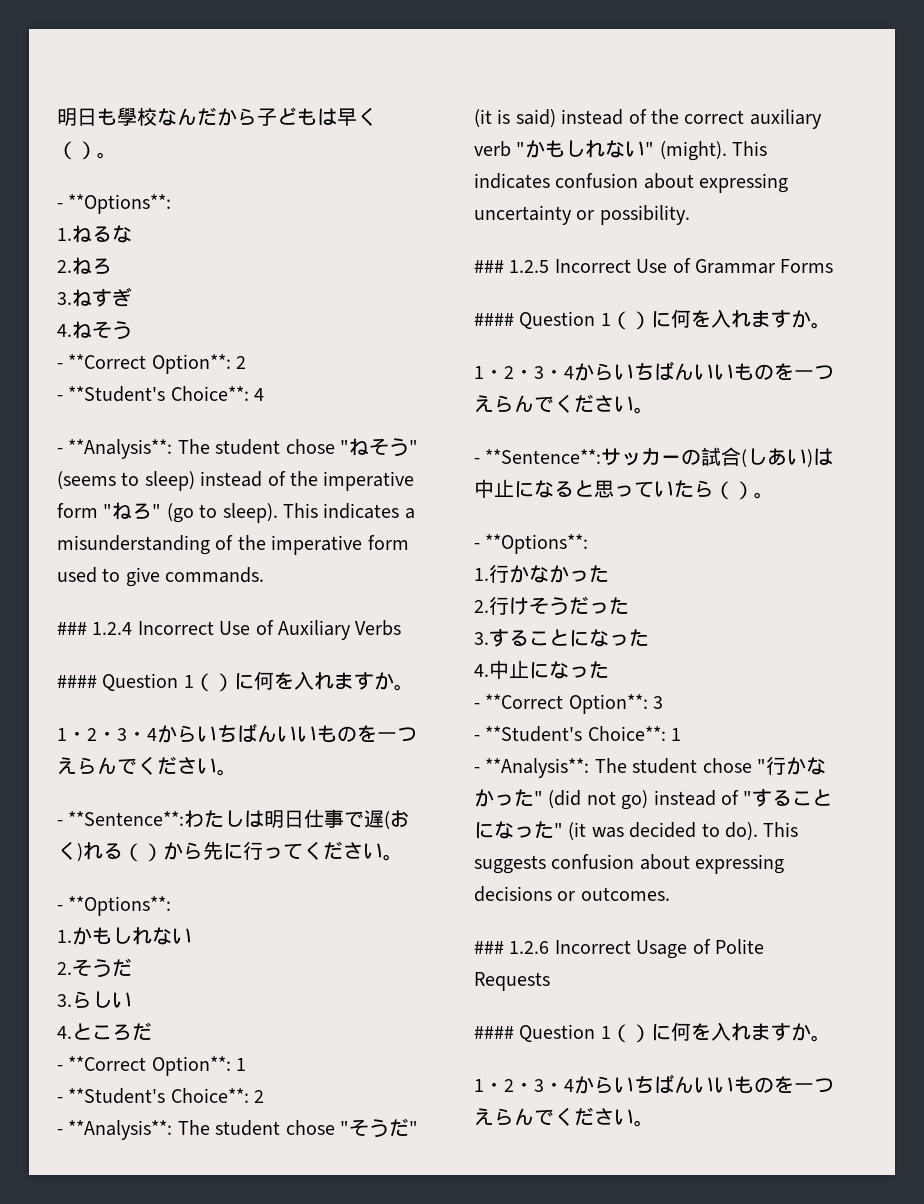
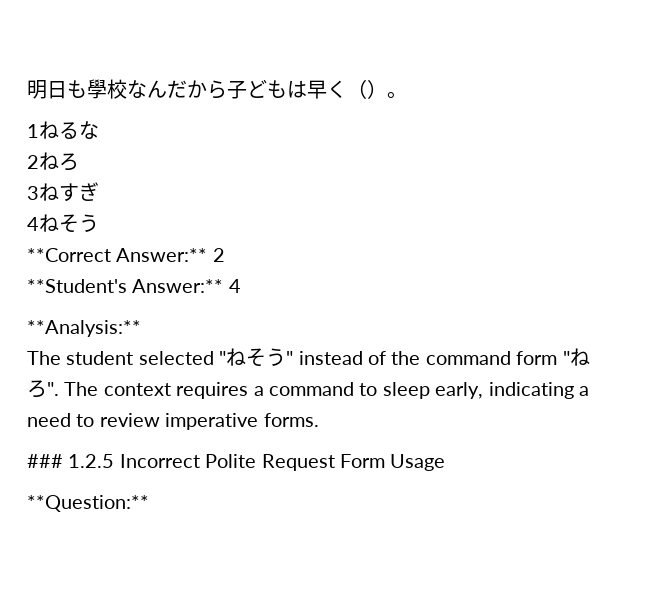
[57,194,172,214] [57,228,72,241] - **Options**: // 1. -> [27,124,39,138] 1
[57,260,72,273] 2. -> [27,155,39,169] 2
[57,292,72,305] 3. -> [27,186,39,200] 3
[57,324,72,337] 4. -> [27,217,39,231] 4
[57,354,247,374] [57,386,249,402] - **Correct Option**: 2 // - **Student's Choice**: -> [27,248,225,262] [27,279,224,293] **Correct Answer:** 2 // **Student's Answer:**
[57,439,335,459] - **Analysis**: The student chose -> [27,320,141,337] [27,351,214,365] **Analysis:** // The student selected
[57,471,415,491] (seems to sleep) instead of the imperative -> [298,351,511,365] instead of the command
[152,503,415,523] [57,535,409,555] [57,567,265,587] [57,620,402,640] [57,671,414,692] [57,723,417,743] [57,756,237,776] [57,809,411,830] [57,841,403,862] [57,896,172,916] [57,927,192,945] [57,958,132,978] [57,991,132,1008] [57,1022,152,1041] [57,1056,247,1076] [57,1088,265,1104] [57,1118,418,1140] [474,109,822,129] [474,140,768,161] [474,173,789,193] [474,205,690,225] [474,258,834,274] [474,309,831,330] [474,361,834,381] [474,394,654,414] [474,447,834,468] [474,479,774,500] [474,534,589,554] [474,564,609,583] [474,596,629,616] [474,629,649,647] [474,660,609,679] [474,694,664,714] [474,726,682,742] [474,756,826,778] [474,789,833,810] [474,821,799,841] [474,854,785,874] [474,886,670,902] [474,939,764,959] [474,972,550,991] [474,1022,831,1043] [474,1074,834,1094] [474,1107,654,1127] " (go to sleep). This indicates a misunderstanding of the imperative form used to give commands. // ### 1.2.4 Incorrect Use of Auxiliary Verbs // #### Question 1（）に何を入れますか。 // 1・2・3・4からいちばんいいものを一つえらんでください。 // - **Sentence**:わたしは明日仕事で遅(おく)れる（）から先に行ってください。 // - **Options**: // 1.かもしれない // 2.そうだ // 3.らしい // 4.ところだ // - **Correct Option**: 1 // - **Student's Choice**: 2 // - **Analysis**: The student chose "そうだ" (it is said) instead of the correct auxiliary verb "かもしれない" (might). This indicates confusion about expressing uncertainty or possibility. // ### 1.2.5 Incorrect Use of Grammar Forms // #### Question 1（）に何を入れますか。 // 1・2・3・4からいちばんいいものを一つえらんでください。 // - **Sentence**:サッカーの試合(しあい)は中止になると思っていたら（）。 // - **Options**: // 1.行かなかった // 2.行けそうだった // 3.することになった // 4.中止になった // - **Correct Option**: 3 // - **Student's Choice**: 1 // - **Analysis**: The student chose "行かなかった" (did not go) instead of "することになった" (it was decided to do). This suggests confusion about expressing decisions or outcomes. // ### 1.2.6 Incorrect Usage of Polite Requests // #### Question 1（）に何を入れますか。 // 1・2・3・4からいちばんいいものを一つえらんでください。 -> [47,382,589,399] [27,413,319,430] [27,454,446,471] [27,495,149,512] ". The context requires a command to sleep early, indicating a need to review imperative forms. // ### 1.2.5 Incorrect Polite Request Form Usage // **Question:**

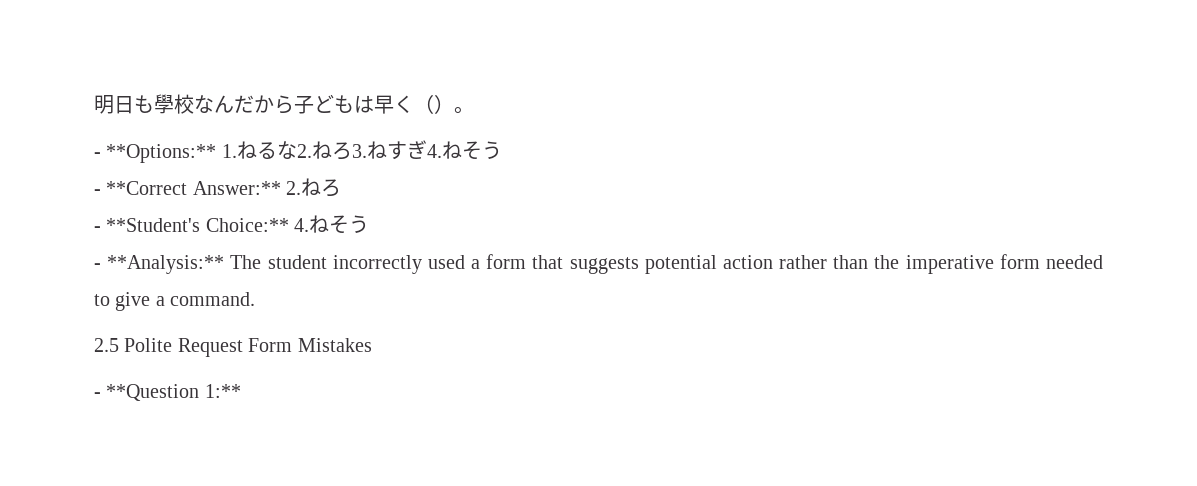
[27,124,39,138] 1 -> [94,144,237,163] - **Options:** 1.
[27,152,79,171] [27,186,39,200] // 2ねろ // 3 -> [296,141,367,160] 2.ねろ3.
[27,214,99,233] // 4ねそう // -> [426,141,502,160] [94,189,101,195] 4.ねそう // -
[212,248,225,262] [27,279,241,293] [27,320,141,337] [27,348,590,367] [27,380,589,399] [27,413,319,430] [27,454,446,471] [27,495,149,512] 2 // **Student's Answer:** 4 // **Analysis:** // The student selected "ねそう" instead of the command form "ねろ". The context requires a command to sleep early, indicating a need to review imperative forms. // ### 1.2.5 Incorrect Polite Request Form Usage // **Question:** -> [286,178,342,197] [94,215,370,234] [94,254,1103,274] [94,292,256,311] [94,338,372,357] [94,384,241,401] 2.ねろ // - **Student's Choice:** 4.ねそう // - **Analysis:** The student incorrectly used a form that suggests potential action rather than the imperative form needed to give a command. // 2.5 Polite Request Form Mistakes // - **Question 1:**

